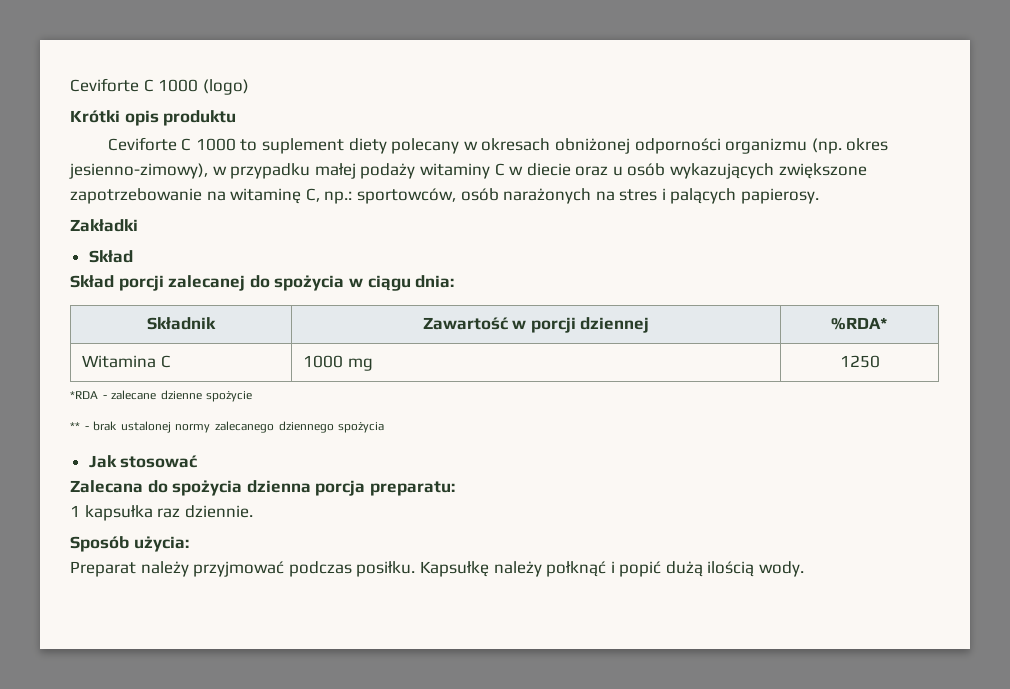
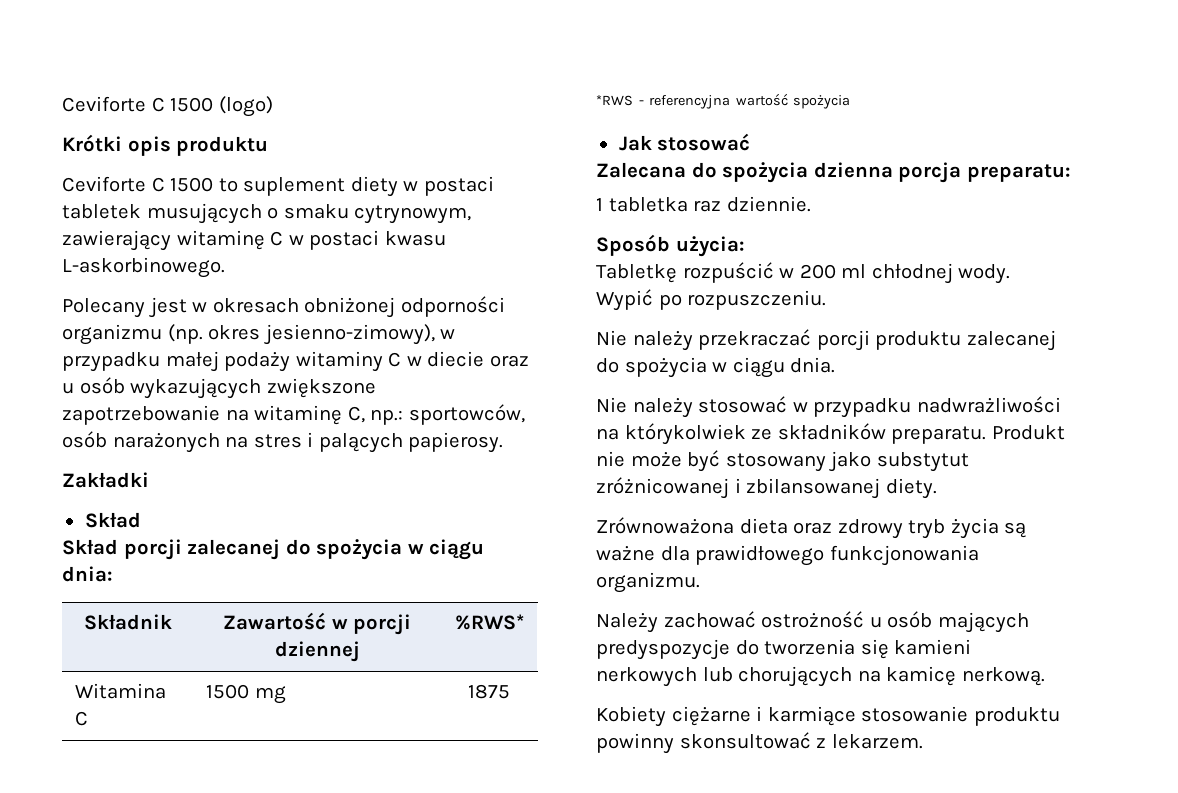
[70,78,199,92] Ceviforte C 1000 -> [62,96,214,112] Ceviforte C 1500
[195,138,236,151] 1000 -> [170,177,214,192] 1500
[391,138,460,154] polecany -> [403,176,494,196] [62,203,472,224] [62,230,446,251] [62,257,225,278] [62,297,187,318] w postaci tabletek musujących o smaku cytrynowym, zawierający witaminę C w postaci kwasu L-askorbinowego. // Polecany jest
[831,317,888,330] %RDA* -> [454,614,524,630] %RWS*
[303,355,344,368] 1000 -> [206,684,250,699] 1500
[839,355,880,368] [70,390,253,402] [70,421,334,433] 1250 // *RDA - zalecane dzienne spożycie // ** - brak ustalonej normy zalecanego dziennego -> [468,684,510,699] [596,93,788,109] 1875 // *RWS - referencyjna wartość
[84,505,153,521] kapsułka -> [608,197,688,212] tabletka
[70,561,805,577] Preparat należy przyjmować podczas posiłku. Kapsułkę należy połknąć i popić dużą ilością wody. -> [596,262,1011,284] [596,289,827,311] [596,329,1056,351] [596,357,836,378] [596,396,1061,418] [596,423,1065,445] [596,450,969,472] [596,477,937,499] [596,517,1027,539] [596,545,979,566] [596,572,700,593] [596,611,1029,633] [596,639,972,660] [596,666,1045,687] [596,706,1060,727] [596,732,923,754] Tabletkę rozpuścić w 200 ml chłodnej wody. Wypić po rozpuszczeniu. // Nie należy przekraczać porcji produktu zalecanej do spożycia w ciągu dnia. // Nie należy stosować w przypadku nadwrażliwości na którykolwiek ze składników preparatu. Produkt nie może być stosowany jako substytut zróżnicowanej i zbilansowanej diety. // Zrównoważona dieta oraz zdrowy tryb życia są ważne dla prawidłowego funkcjonowania organizmu. // Należy zachować ostrożność u osób mających predyspozycje do tworzenia się kamieni nerkowych lub chorujących na kamicę nerkową. // Kobiety ciężarne i karmiące stosowanie produktu powinny skonsultować z lekarzem.

